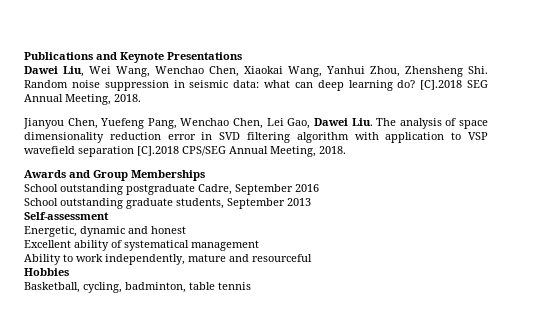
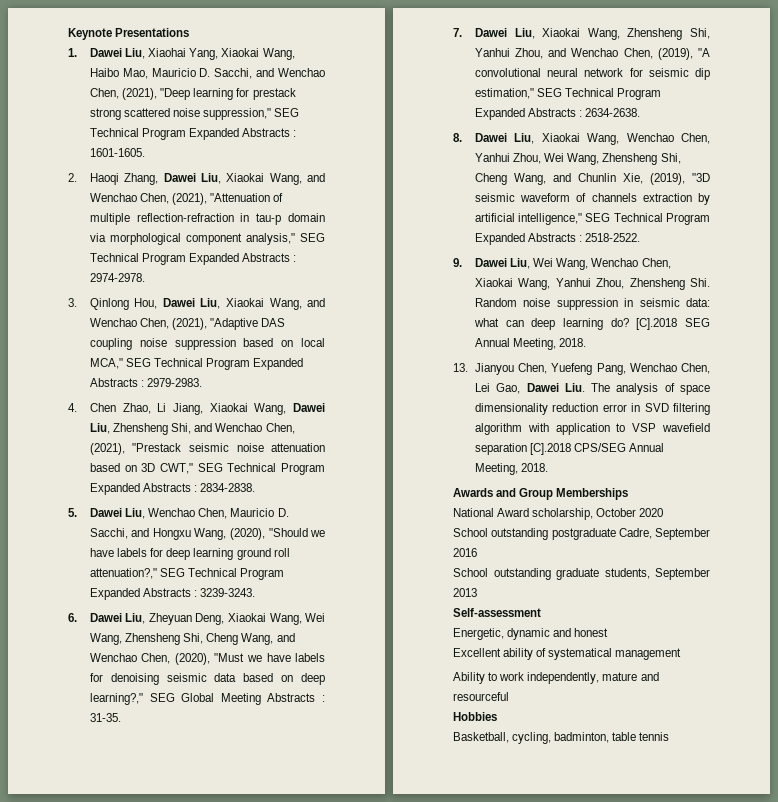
[24,52,117,60] Publications and -> (68, 34) none
(242, 56) none -> [68,48,295,60] [89,68,325,79] [89,88,296,100] [89,108,300,120] [89,128,297,140] [89,148,145,157] [68,173,325,185] [89,193,284,205] [89,213,325,225] [89,233,325,245] [89,253,297,265] [89,273,145,282] [68,298,325,310] [89,318,286,330] [89,338,325,350] [89,358,304,370] [89,378,203,387] [68,403,325,415] [89,423,295,435] [89,443,325,455] [89,463,325,475] [89,483,256,495] [68,508,289,519] [89,528,325,540] [89,548,290,560] [89,568,285,580] [89,588,256,600] [68,613,325,625] [89,633,295,645] [89,653,325,665] [89,673,325,685] [89,693,325,705] [89,713,121,722] [453,28,710,40] [474,48,710,60] [474,68,710,80] [474,88,662,100] [474,108,641,120] [453,133,710,145] [474,153,681,165] [474,173,710,185] [474,193,710,205] [474,213,710,225] [474,233,641,245] [453,258,462,267] 1. Dawei Liu, Xiaohai Yang, Xiaokai Wang, Haibo Mao, Mauricio D. Sacchi, and Wenchao Chen, (2021), "Deep learning for prestack strong scattered noise suppression," SEG Technical Program Expanded Abstracts : 1601-1605. // 2. Haoqi Zhang, Dawei Liu, Xiaokai Wang, and Wenchao Chen, (2021), "Attenuation of multiple reflection-refraction in tau-p domain via morphological component analysis," SEG Technical Program Expanded Abstracts : 2974-2978. // 3. Qinlong Hou, Dawei Liu, Xiaokai Wang, and Wenchao Chen, (2021), "Adaptive DAS coupling noise suppression based on local MCA," SEG Technical Program Expanded Abstracts : 2979-2983. // 4. Chen Zhao, Li Jiang, Xiaokai Wang, Dawei Liu, Zhensheng Shi, and Wenchao Chen, (2021), "Prestack seismic noise attenuation based on 3D CWT," SEG Technical Program Expanded Abstracts : 2834-2838. // 5. Dawei Liu, Wenchao Chen, Mauricio D. Sacchi, and Hongxu Wang, (2020), "Should we have labels for deep learning ground roll attenuation?," SEG Technical Program Expanded Abstracts : 3239-3243. // 6. Dawei Liu, Zheyuan Deng, Xiaokai Wang, Wei Wang, Zhensheng Shi, Cheng Wang, and Wenchao Chen, (2020), "Must we have labels for denoising seismic data based on deep learning?," SEG Global Meeting Abstracts : 31-35. // 7. Dawei Liu, Xiaokai Wang, Zhensheng Shi, Yanhui Zhou, and Wenchao Chen, (2019), "A convolutional neural network for seismic dip estimation," SEG Technical Program Expanded Abstracts : 2634-2638. // 8. Dawei Liu, Xiaokai Wang, Wenchao Chen, Yanhui Zhou, Wei Wang, Zhensheng Shi, Cheng Wang, and Chunlin Xie, (2019), "3D seismic waveform of channels extraction by artificial intelligence," SEG Technical Program Expanded Abstracts : 2518-2522. // 9.
(141, 98) none -> [453,363,468,372] 13.
(205, 175) none -> [453,508,664,520] // National Award scholarship, October 2020

